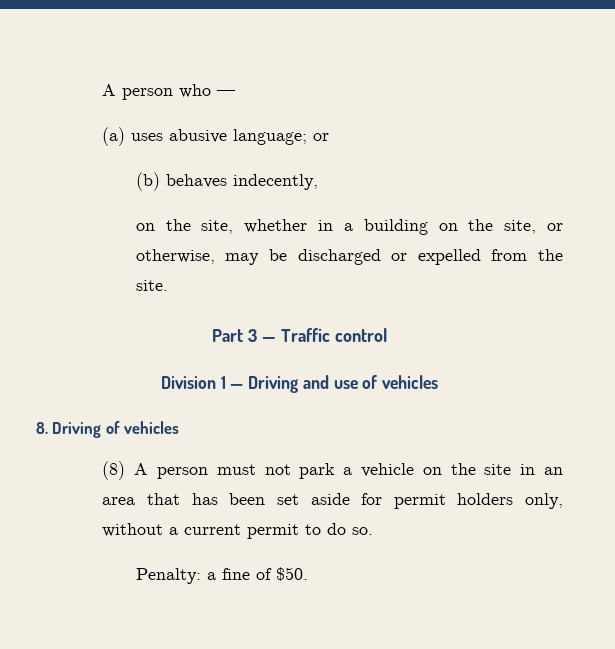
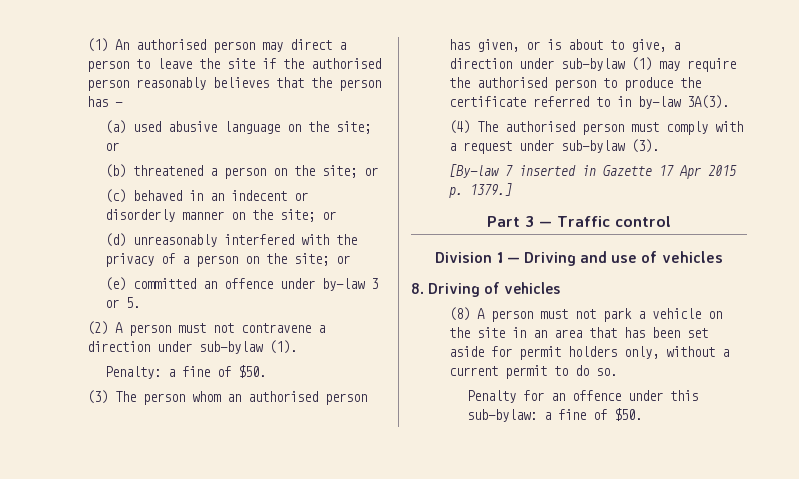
[102,84,236,100] [102,127,330,146] [135,172,318,191] [135,219,563,235] [135,249,564,265] [135,280,168,291] A person who — // (a) uses abusive language; or // (b) behaves indecently, // on the site, whether in a building on the site, or otherwise, may be discharged or expelled from the site. -> [86,38,346,53] [86,58,381,72] [86,77,381,91] [86,96,123,107] [105,120,372,134] [105,142,120,151] [105,164,379,179] [105,189,309,203] [105,209,337,222] [105,233,358,247] [105,253,351,267] [105,277,379,291] [105,297,141,308] [86,321,325,336] [86,340,297,354] [105,365,267,379] [86,390,367,405] [448,39,680,52] [448,57,736,72] [448,77,701,91] [448,95,729,109] [448,120,743,135] [448,139,659,154] [448,164,737,179] [448,183,512,198] (1) An authorised person may direct a person to leave the site if the authorised person reasonably believes that the person has — // (a) used abusive language on the site; or // (b) threatened a person on the site; or // (c) behaved in an indecent or disorderly manner on the site; or // (d) unreasonably interfered with the privacy of a person on the site; or // (e) committed an offence under by-law 3 or 5. // (2) A person must not contravene a direction under sub-bylaw (1). // Penalty: a fine of $50. // (3) The person whom an authorised person has given, or is about to give, a direction under sub-bylaw (1) may require the authorised person to produce the certificate referred to in by-law 3A(3). // (4) The authorised person must comply with a request under sub-bylaw (3). // [By-law 7 inserted in Gazette 17 Apr 2015 p. 1379.]
[135,568,201,584] Penalty: -> [467,390,699,403] [467,409,538,422] Penalty for an offence under this sub-bylaw:

